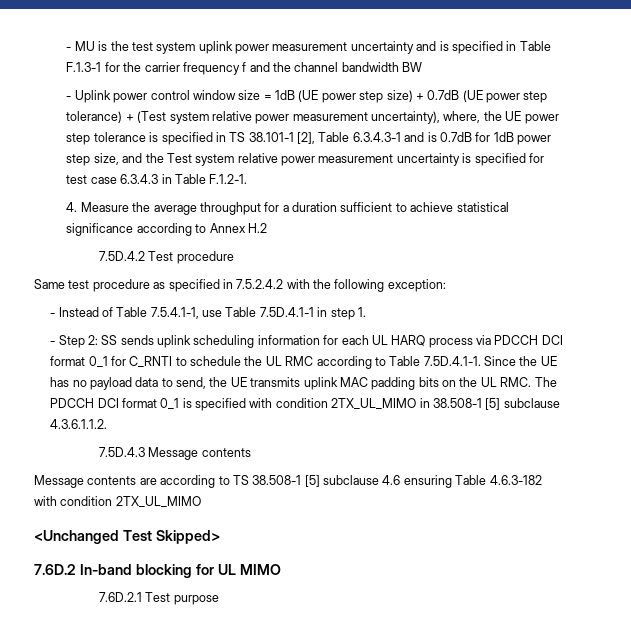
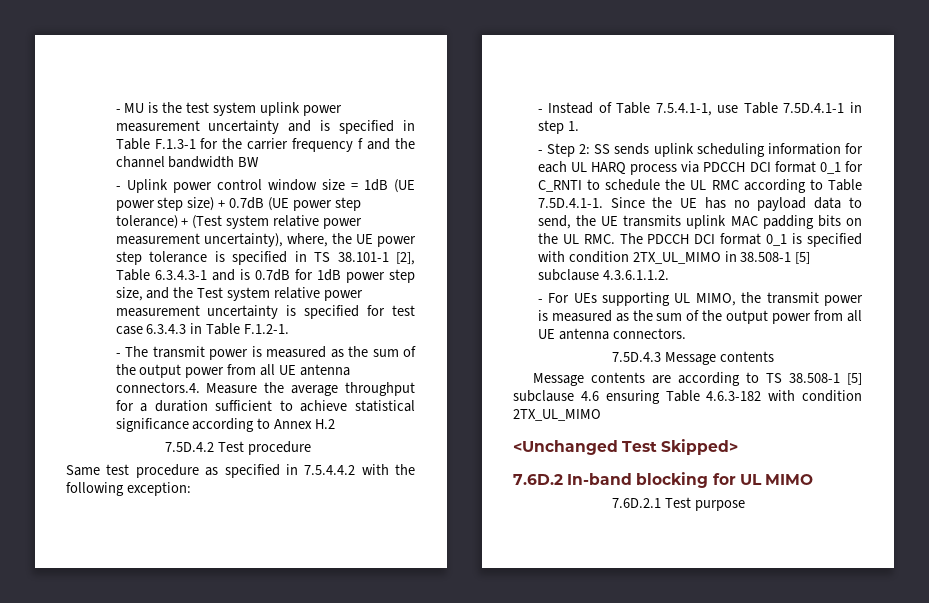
[66,202,78,212] 4. -> [115,346,417,360] [115,364,351,378] [115,382,200,393] - The transmit power is measured as the sum of the output power from all UE antenna connectors.4.
[236,279,284,289] 7.5.2.4.2 -> [304,465,356,475] 7.5.4.4.2
(108, 424) none -> [537,292,863,306] [537,310,862,324] [537,328,686,340] // - For UEs supporting UL MIMO, the transmit power is measured as the sum of the output power from all UE antenna connectors.

